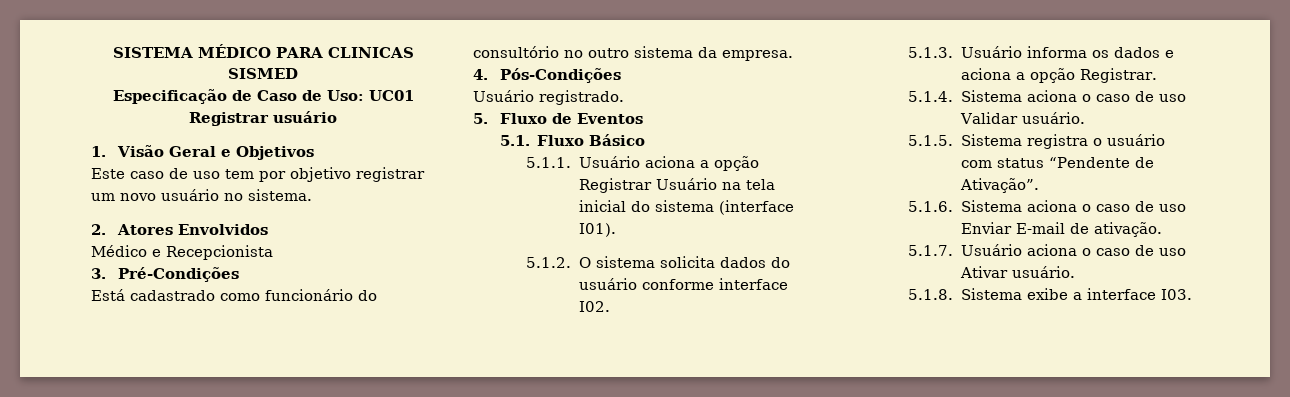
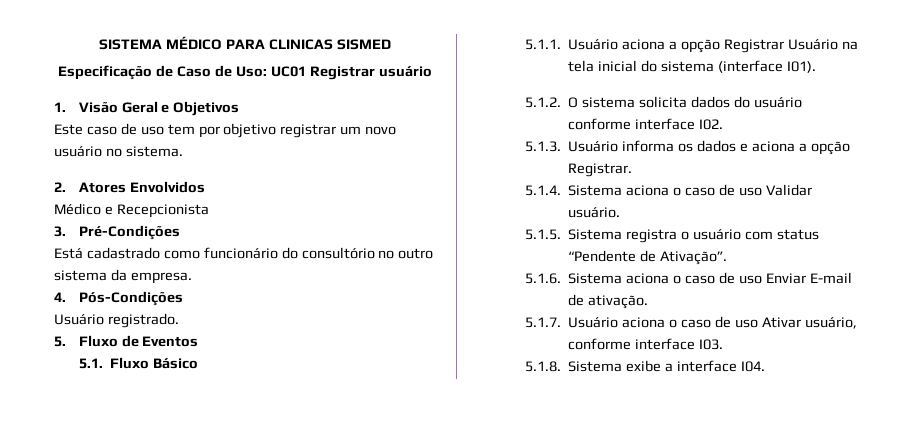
[1011,266,1075,278] usuário. -> [804,317,857,329] [568,338,724,350] usuário, conforme interface I03.
[1160,289,1192,300] I03. -> [741,361,766,372] I04.

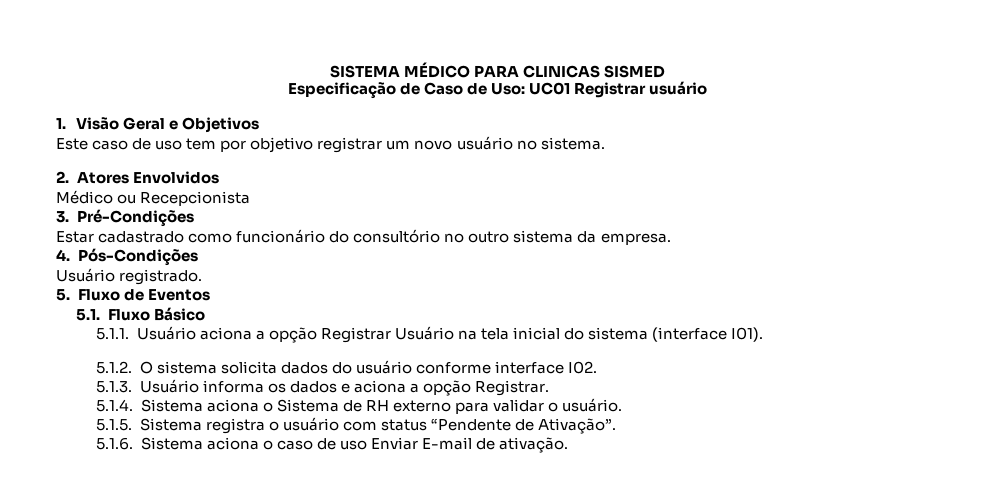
[104,206,113,215] e -> [117,194,137,204] ou
[54,248,83,259] Está -> [56,231,94,243] Estar
[685,184,812,196] caso de uso Validar -> [276,399,558,414] Sistema de RH externo para validar o
[525,316,857,329] [568,338,724,350] [525,360,766,372] // 5.1.7. Usuário aciona o caso de uso Ativar usuário, conforme interface I03. // 5.1.8. Sistema exibe a interface I04. -> (568, 445) none

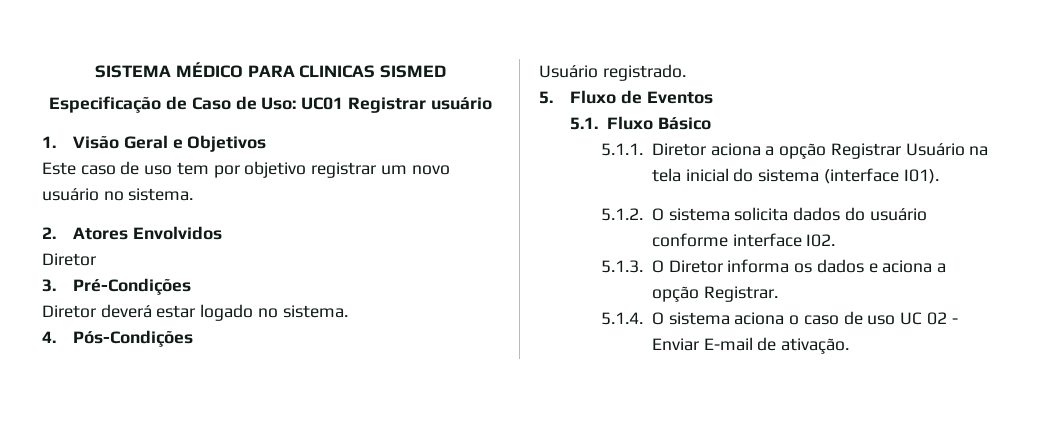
[56,190,251,206] Médico ou Recepcionista -> [42,253,96,266] Diretor
[56,229,671,245] Estar cadastrado como funcionário do consultório no outro sistema da empresa. -> [42,304,348,321] Diretor deverá estar logado no sistema.
[136,326,196,340] Usuário -> [652,143,707,156] Diretor
[139,379,199,393] Usuário -> [652,260,723,273] O Diretor
[140,398,623,414] [96,417,616,434] [96,437,203,450] Sistema aciona o Sistema de RH externo para validar o usuário. // 5.1.5. Sistema registra o usuário com status “Pendente de Ativação”. // 5.1.6. Sistema -> [652,312,730,325] O sistema
(367, 445) none -> [900,312,958,325] UC 02 -

